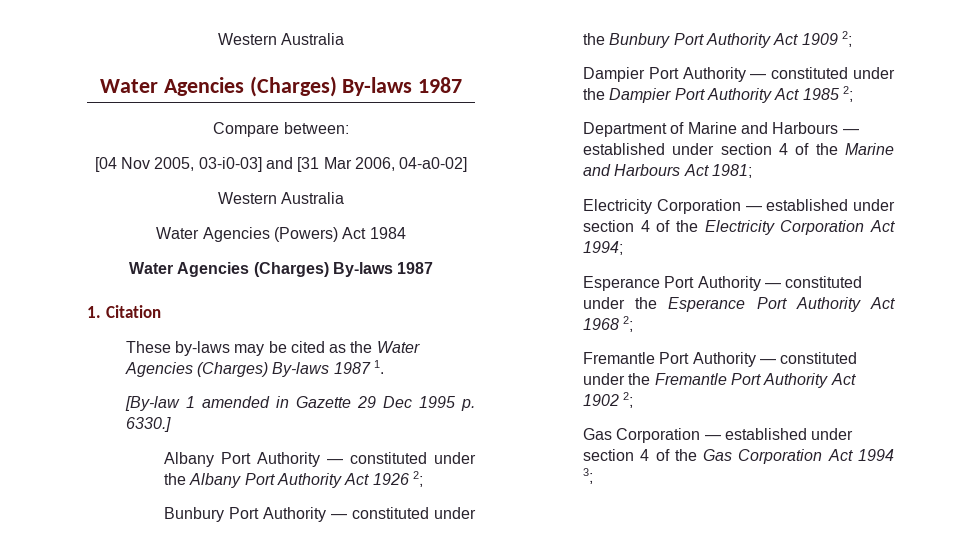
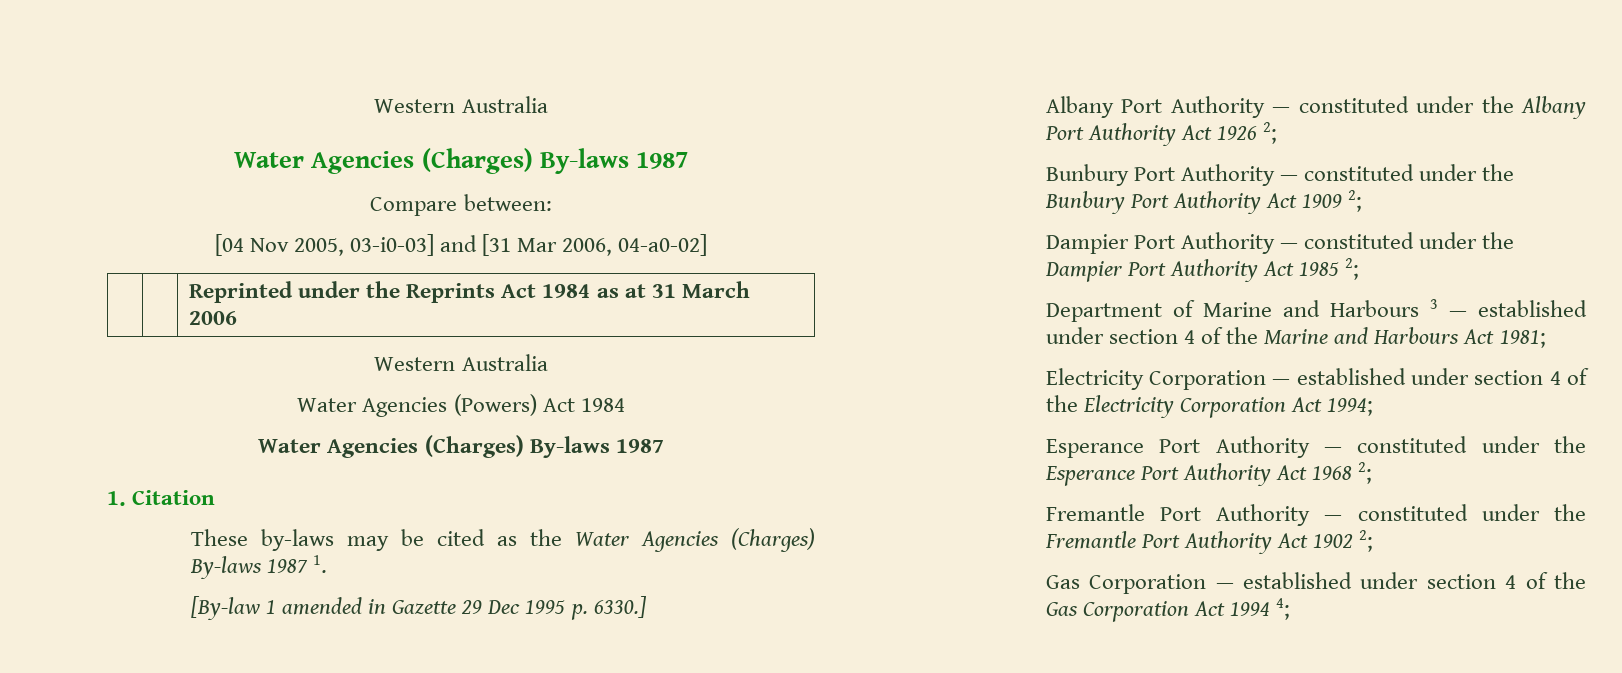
(468, 164) none -> [189,281,750,303] [189,311,238,325] // | | Reprinted under the Reprints Act 1984 as at 31 March 2006
(839, 128) none -> [1429,299,1438,309] 3
[583,468,594,484] 3; -> [1276,598,1291,620] 4;

